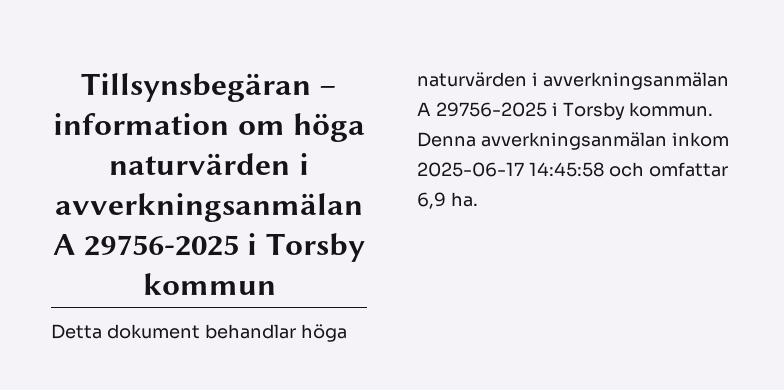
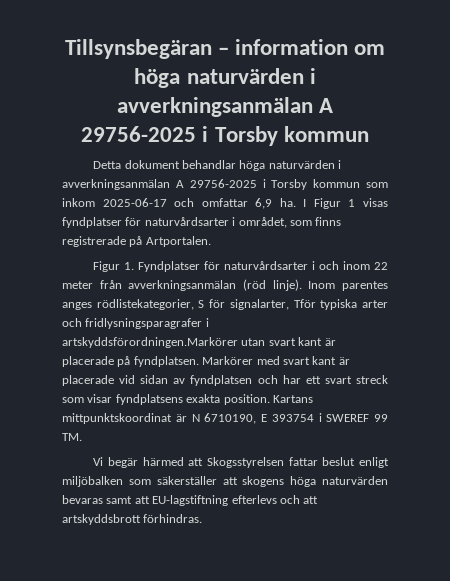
[629,102,714,117] [417,132,667,150] kommun. Denna avverkningsanmälan -> [313,179,388,188] kommun som
[528,162,604,177] 14:45:58 -> (167, 202) none
(478, 199) none -> [303,198,388,209] [62,217,342,228] [62,236,211,247] [93,261,389,272] [62,279,388,291] [62,299,389,310] [62,318,209,329] [62,337,336,348] [62,356,350,367] [62,375,388,386] [62,394,313,405] [62,413,388,424] [62,433,82,441] [93,457,390,468] [62,476,388,487] [62,495,319,506] [62,514,203,525] I Figur 1 visas fyndplatser för naturvårdsarter i området, som finns registrerade på Artportalen. // Figur 1. Fyndplatser för naturvårdsarter i och inom 22 meter från avverkningsanmälan (röd linje). Inom parentes anges rödlistekategorier, S för signalarter, Tför typiska arter och fridlysningsparagrafer i artskyddsförordningen.Markörer utan svart kant är placerade på fyndplatsen. Markörer med svart kant är placerade vid sidan av fyndplatsen och har ett svart streck som visar fyndplatsens exakta position. Kartans mittpunktskoordinat är N 6710190, E 393754 i SWEREF 99 TM. // Vi begär härmed att Skogsstyrelsen fattar beslut enligt miljöbalken som säkerställer att skogens höga naturvärden bevaras samt att EU-lagstiftning efterlevs och att artskyddsbrott förhindras.

